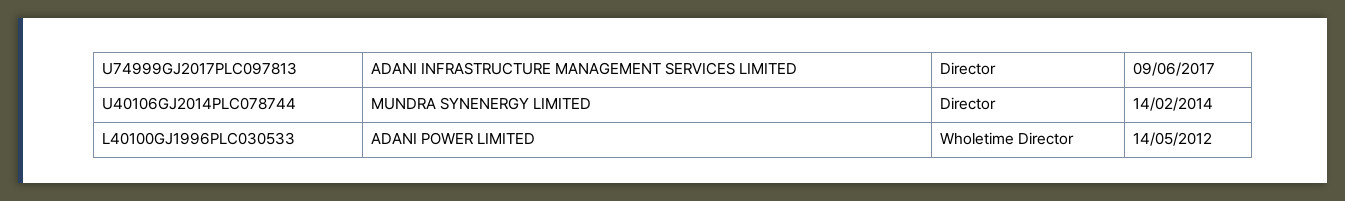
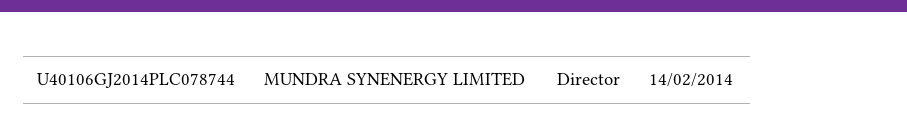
[101,62,297,75] [370,62,798,75] [939,62,996,75] [1132,62,1215,76] U74999GJ2017PLC097813 | ADANI INFRASTRUCTURE MANAGEMENT SERVICES LIMITED | Director | 09/06/2017 // -> (37, 80) none
[101,132,295,145] [370,132,536,145] [939,132,1074,145] [1132,132,1212,146] // L40100GJ1996PLC030533 | ADANI POWER LIMITED | Wholetime Director | 14/05/2012 -> (734, 80) none

